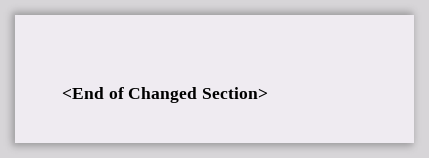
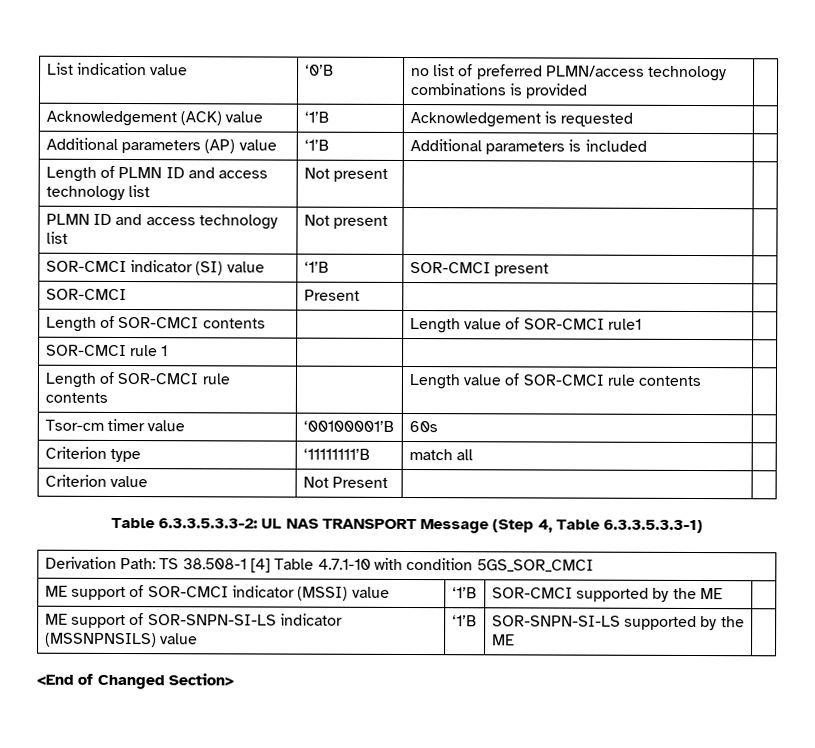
(62, 93) none -> [46,62,189,76] [304,64,334,76] [410,64,728,82] [409,83,589,99] [45,110,264,127] [303,111,329,123] [409,111,634,128] [45,137,277,154] [303,139,329,151] [409,139,647,155] [45,165,269,182] [45,185,150,202] [303,167,388,182] [45,213,278,230] [45,231,68,244] [303,214,388,229] [45,260,265,276] [303,261,329,273] [409,262,549,277] [45,288,127,301] [303,289,360,301] [45,315,266,332] [409,317,642,334] [45,344,169,357] [44,371,231,388] [44,392,108,403] [408,373,702,390] [44,418,186,432] [302,420,394,432] [408,421,438,433] [44,446,141,463] [302,448,370,460] [408,449,473,461] [44,474,148,488] [302,476,388,488] [110,517,704,534] [44,556,594,573] [44,585,390,601] [451,587,477,599] [491,587,723,602] [44,613,343,629] [44,632,198,648] [451,615,477,627] [491,615,745,631] [491,634,515,646] List indication value | ‘0’B | no list of preferred PLMN/access technology combinations is provided | // Acknowledgement (ACK) value | ‘1’B | Acknowledgement is requested | // Additional parameters (AP) value | ‘1’B | Additional parameters is included | // Length of PLMN ID and access technology list | Not present | | // PLMN ID and access technology list | Not present | | // SOR-CMCI indicator (SI) value | ‘1’B | SOR-CMCI present | // SOR-CMCI | Present | | // Length of SOR-CMCI contents | | Length value of SOR-CMCI rule1 | // SOR-CMCI rule 1 | | | // Length of SOR-CMCI rule contents | | Length value of SOR-CMCI rule contents | // Tsor-cm timer value | ‘00100001’B | 60s | // Criterion type | ‘11111111’B | match all | // Criterion value | Not Present | | // Table 6.3.3.5.3.3-2: UL NAS TRANSPORT Message (Step 4, Table 6.3.3.5.3.3-1) // Derivation Path: TS 38.508-1 [4] Table 4.7.1-10 with condition 5GS_SOR_CMCI // ME support of SOR-CMCI indicator (MSSI) value | ‘1’B | SOR-CMCI supported by the ME | // ME support of SOR-SNPN-SI-LS indicator (MSSNPNSILS) value | ‘1’B | SOR-SNPN-SI-LS supported by the ME | //

